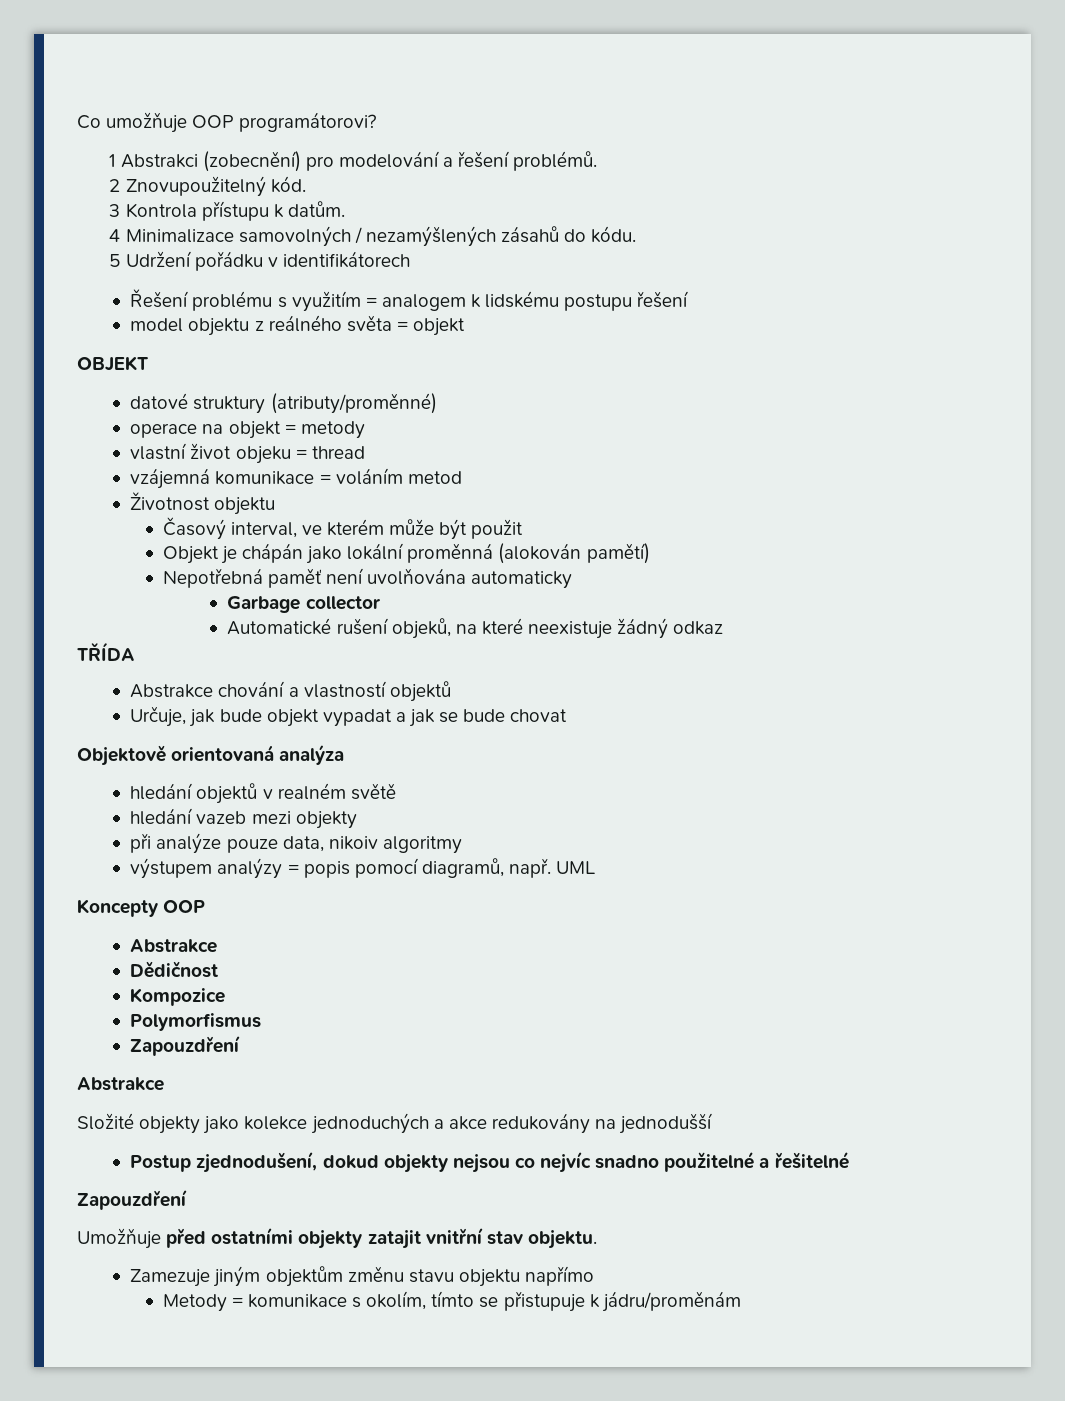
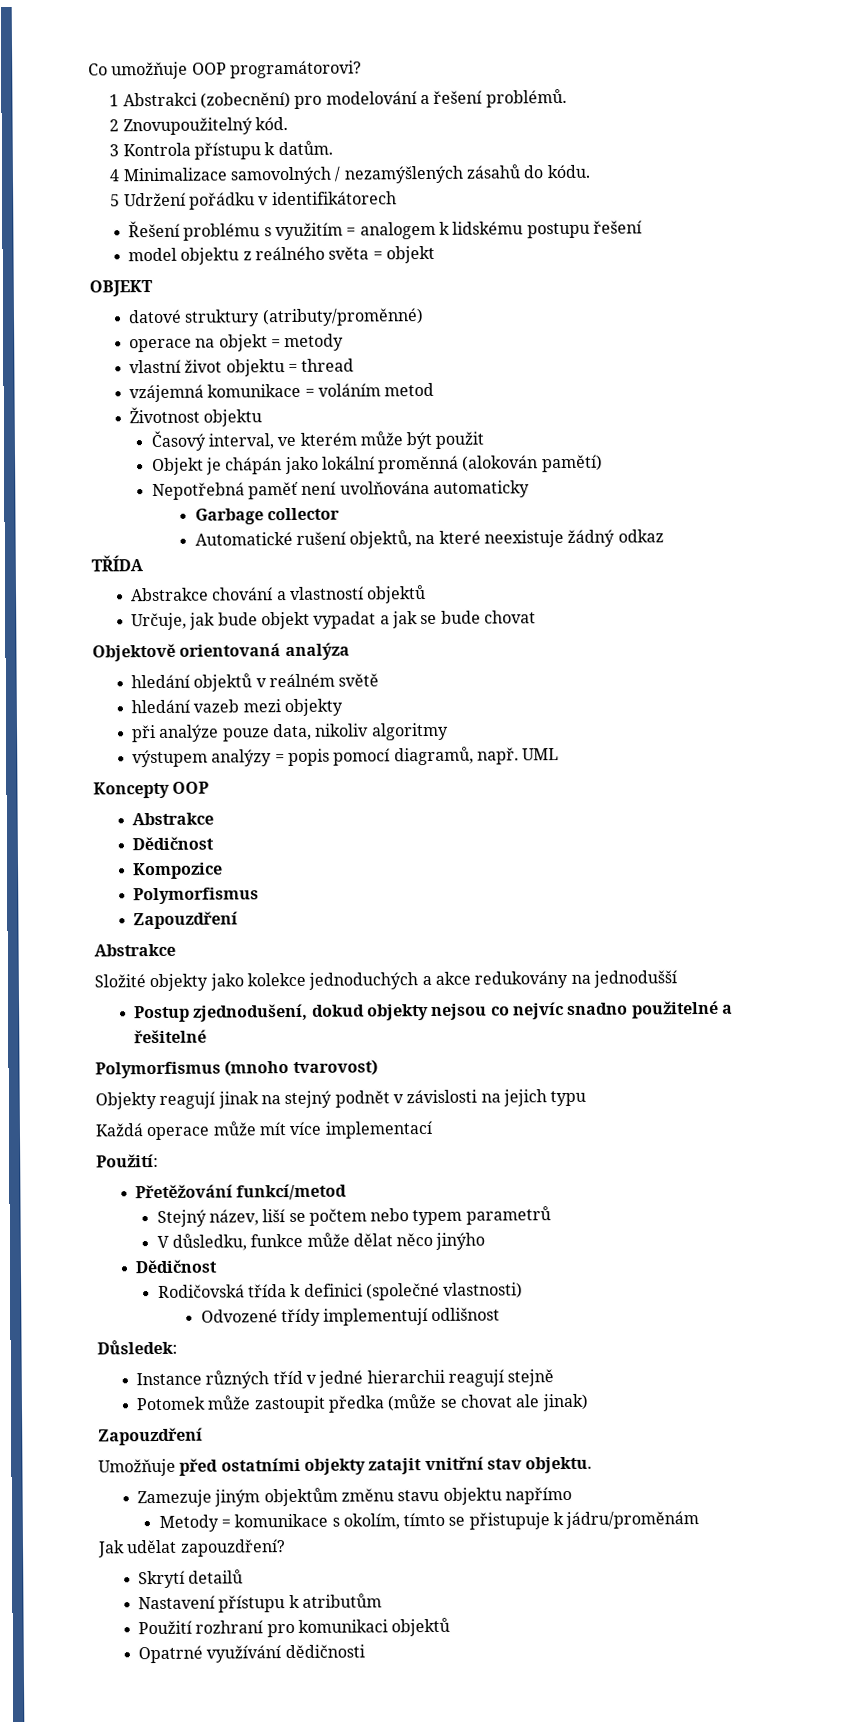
[235,446,291,464] objeku -> [225,359,285,377] objektu
[391,618,451,639] objeků, -> [349,530,413,549] objektů,
[277,783,346,800] realném -> [269,673,336,688] reálném
[328,836,378,850] nikoiv -> [314,723,370,737] nikoliv
(849, 1160) none -> [95,1059,378,1079] [95,1089,587,1110] [95,1120,433,1141] [96,1153,159,1168] [135,1183,348,1201] [156,1206,551,1227] [156,1232,486,1251] [135,1259,219,1274] [157,1282,524,1301] [200,1307,501,1327] [97,1339,178,1355] [136,1369,555,1389] [136,1393,589,1414] // Polymorfismus (mnoho tvarovost) // Objekty reagují jinak na stejný podnět v závislosti na jejich typu // Každá operace může mít více implementací // Použití: // Přetěžování funkcí/metod // Stejný název, liší se počtem nebo typem parametrů // V důsledku, funkce může dělat něco jinýho // Dědičnost // Rodičovská třída k definici (společné vlastnosti) // Odvozené třídy implementují odlišnost // Důsledek: // Instance různých tříd v jedné hierarchii reagují stejně // Potomek může zastoupit předka (může se chovat ale jinak)
(741, 1301) none -> [97,1539,286,1558] [138,1569,244,1589] [138,1593,383,1613] [138,1617,451,1638] [138,1644,365,1664] // Jak udělat zapouzdření? // Skrytí detailů // Nastavení přístupu k atributům // Použití rozhraní pro komunikaci objektů // Opatrné využívání dědičnosti

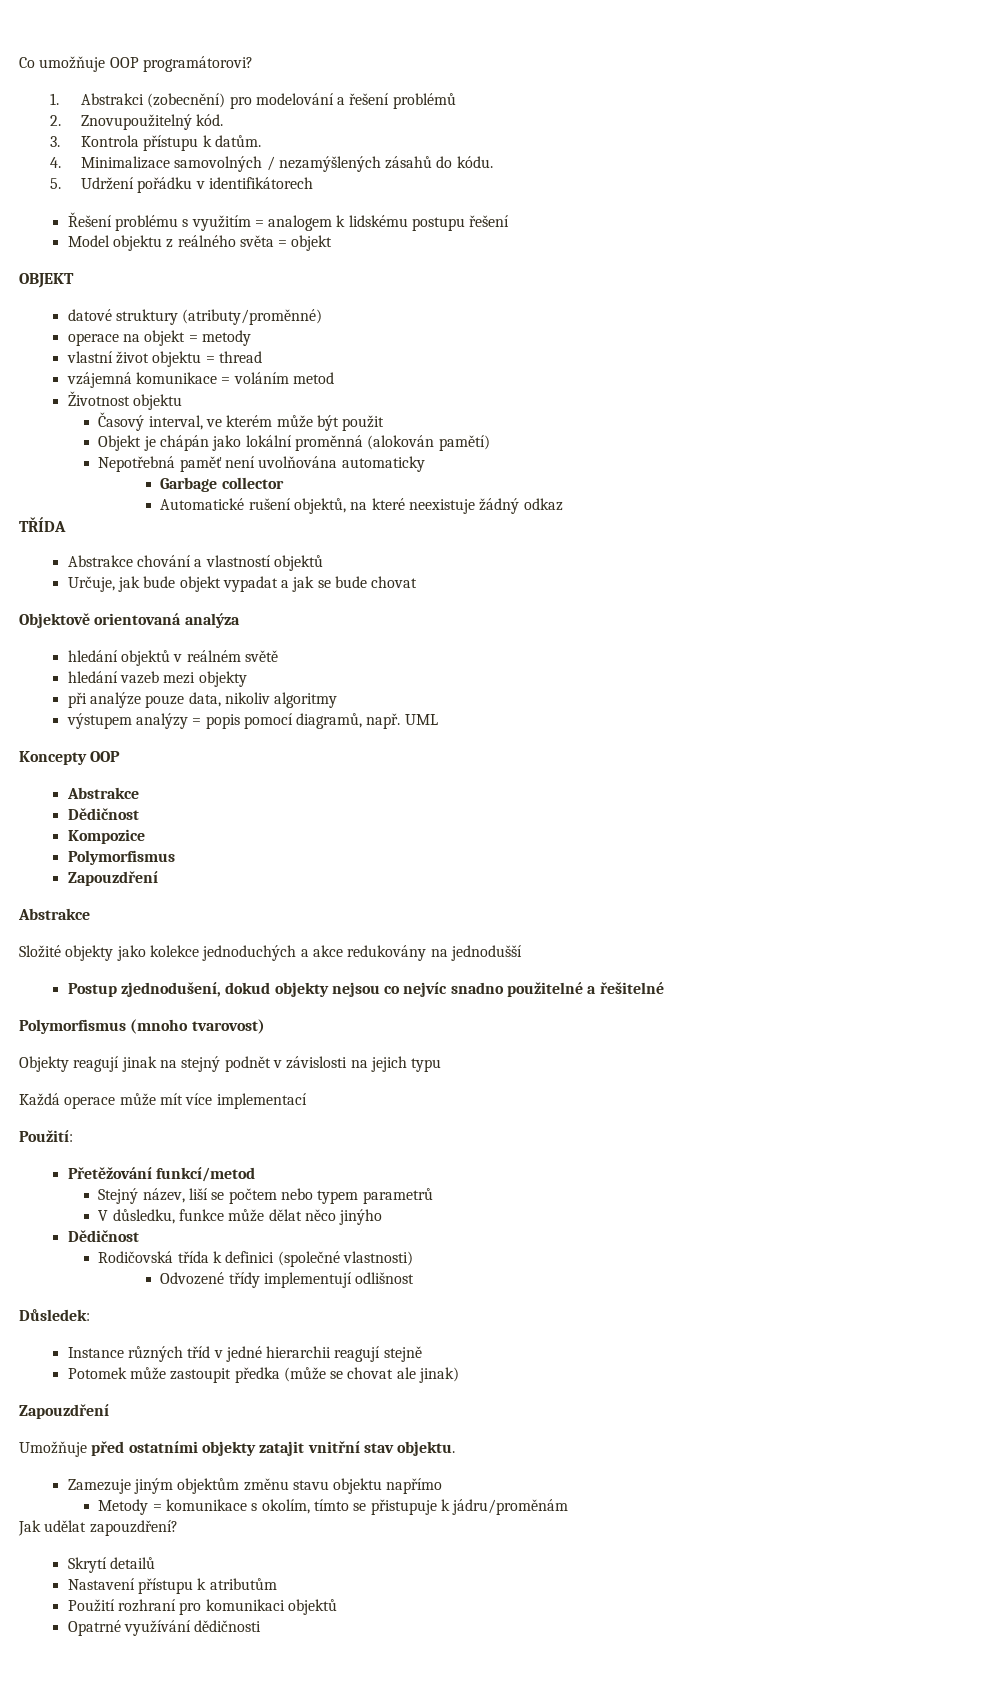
[109,94,120,107] 1 -> [49,93,59,105] 1.
[485,88,567,108] [109,119,120,132] problémů. // 2 -> [392,93,456,109] [49,115,61,126] problémů // 2.
[109,144,120,157] 3 -> [49,136,60,147] 3.
[109,169,121,182] 4 -> [49,157,61,168] 4.
[110,194,121,207] 5 -> [49,178,61,189] 5.
[128,247,178,262] model -> [67,235,110,247] Model

